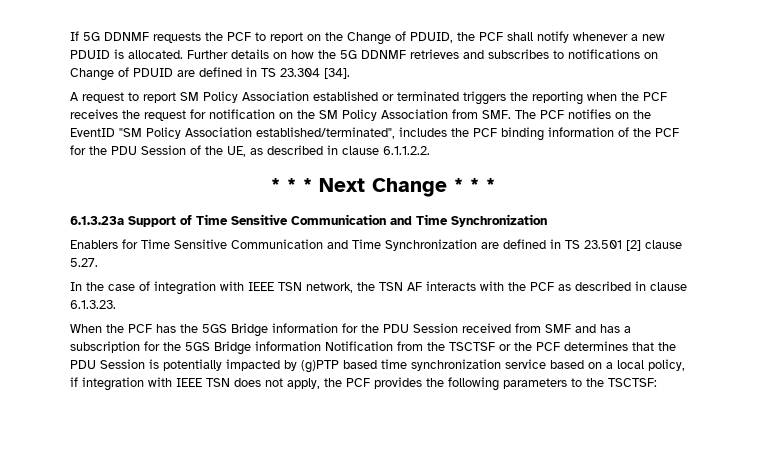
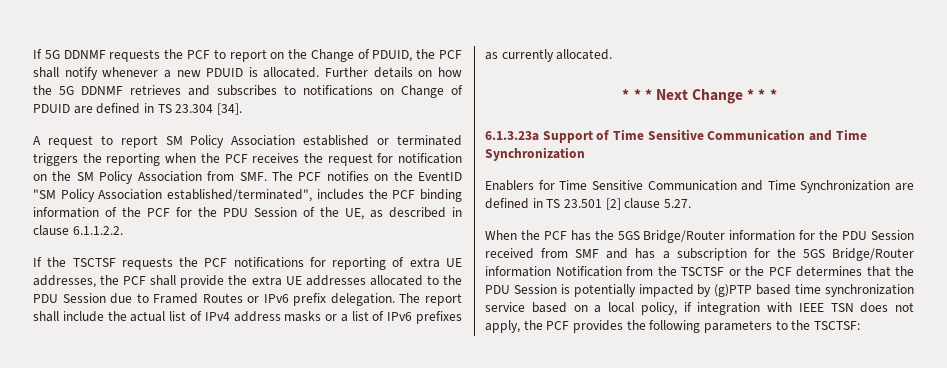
(430, 150) none -> [33,257,462,270] [33,275,462,288] [33,293,462,306] [33,311,462,324] [485,49,613,62] // If the TSCTSF requests the PCF notifications for reporting of extra UE addresses, the PCF shall provide the extra UE addresses allocated to the PDU Session due to Framed Routes or IPv6 prefix delegation. The report shall include the actual list of IPv4 address masks or a list of IPv6 prefixes as currently allocated.
[70,281,687,295] [70,300,116,309] // In the case of integration with IEEE TSN network, the TSN AF interacts with the PCF as described in clause 6.1.3.23. -> (691, 203) none
[231,323,268,337] Bridge -> [643,230,726,243] Bridge/Router
[214,341,251,355] Bridge -> [832,248,914,261] Bridge/Router

